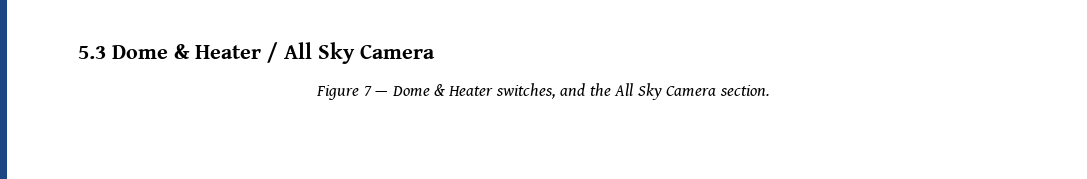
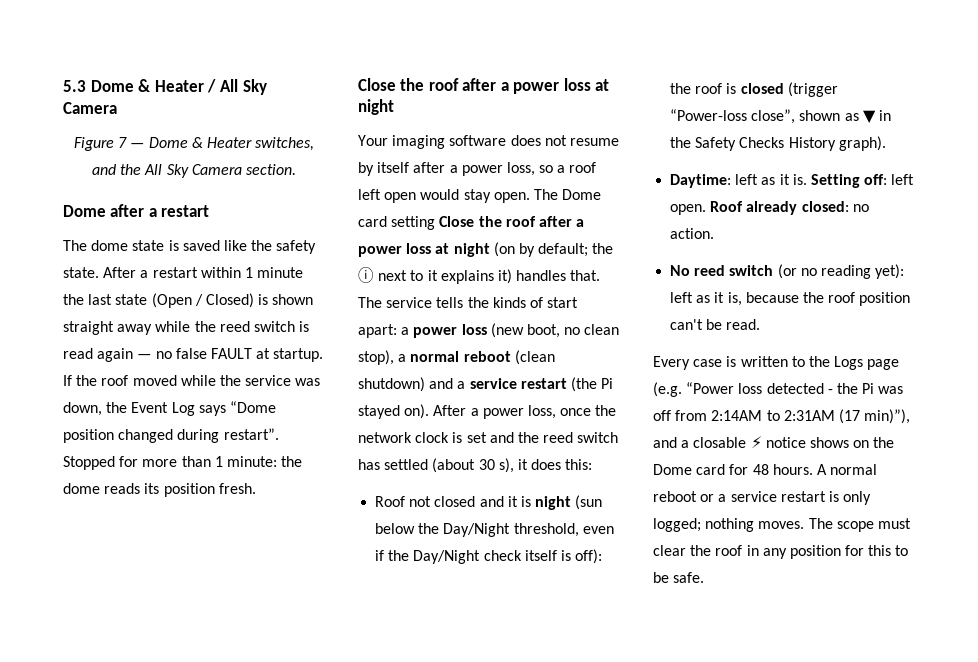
(771, 90) none -> [63,204,210,217] [63,240,317,254] [63,267,304,278] [63,293,314,308] [63,321,310,335] [63,348,324,362] [63,375,321,386] [63,401,276,416] [63,428,279,443] [63,456,303,470] [63,483,256,497] [358,78,610,94] [358,99,394,115] [358,135,619,149] [358,162,597,176] [358,189,602,203] [358,216,585,230] [358,242,614,257] [358,267,601,284] [358,297,579,308] [358,323,620,338] [358,350,555,365] [358,377,614,392] [358,404,617,419] [358,432,619,443] [358,458,593,473] [375,495,603,510] [375,523,614,537] [375,549,603,564] [670,82,838,97] [670,109,891,124] [670,136,886,151] [670,174,915,188] [670,201,869,215] [670,228,715,239] [670,264,905,279] [670,292,911,306] [670,319,761,330] [653,356,900,370] [653,382,904,397] [653,409,911,424] [653,436,895,448] [653,464,878,475] [653,491,872,505] [653,518,911,532] [653,545,909,559] [653,572,705,583] // Dome after a restart // The dome state is saved like the safety state. After a restart within 1 minute the last state (Open / Closed) is shown straight away while the reed switch is read again — no false FAULT at startup. If the roof moved while the service was down, the Event Log says “Dome position changed during restart”. Stopped for more than 1 minute: the dome reads its position fresh. // Close the roof after a power loss at night // Your imaging software does not resume by itself after a power loss, so a roof left open would stay open. The Dome card setting Close the roof after a power loss at night (on by default; the ⓘ next to it explains it) handles that. The service tells the kinds of start apart: a power loss (new boot, no clean stop), a normal reboot (clean shutdown) and a service restart (the Pi stayed on). After a power loss, once the network clock is set and the reed switch has settled (about 30 s), it does this: // Roof not closed and it is night (sun below the Day/Night threshold, even if the Day/Night check itself is off): the roof is closed (trigger “Power-loss close”, shown as ▼ in the Safety Checks History graph). // Daytime: left as it is. Setting off: left open. Roof already closed: no action. // No reed switch (or no reading yet): left as it is, because the roof position can't be read. // Every case is written to the Logs page (e.g. “Power loss detected - the Pi was off from 2:14AM to 2:31AM (17 min)”), and a closable ⚡ notice shows on the Dome card for 48 hours. A normal reboot or a service restart is only logged; nothing moves. The scope must clear the roof in any position for this to be safe.

